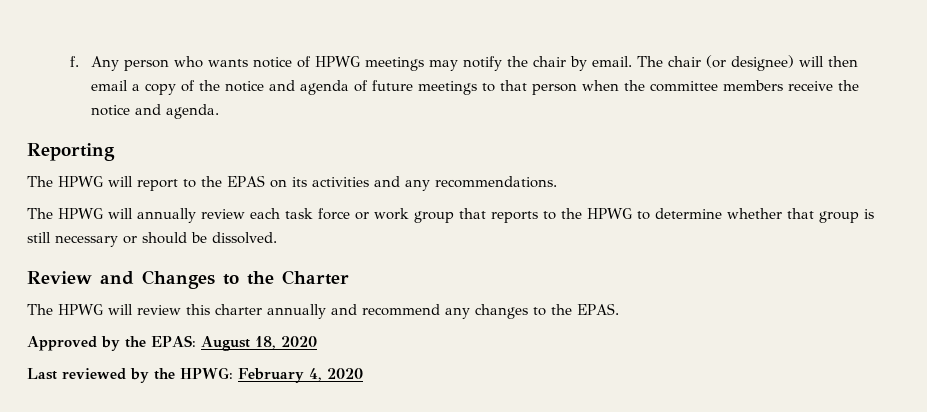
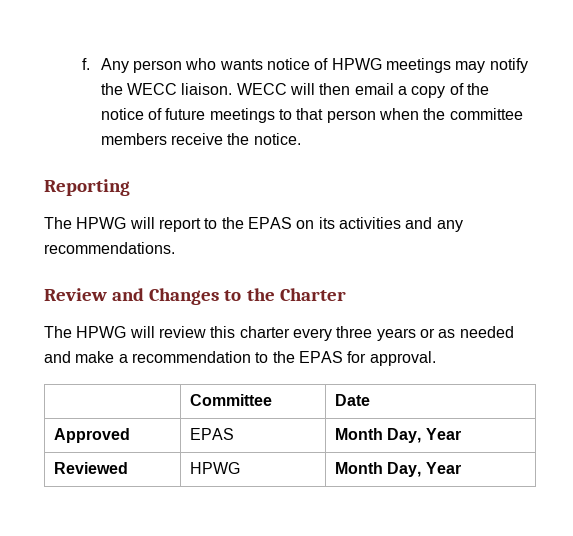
[533,55,795,71] chair by email. The chair (or designee) -> [127,83,287,95] WECC liaison. WECC
[269,80,350,95] and agenda -> (144, 114) none
[91,104,220,119] notice and agenda. -> [253,133,301,145] notice.
[27,208,874,223] [27,232,277,247] // The HPWG will annually review each task force or work group that reports to the HPWG to determine whether that group is still necessary or should be dissolved. -> (175, 248) none
[267,303,619,319] [27,335,317,351] [27,367,363,383] annually and recommend any changes to the EPAS. // Approved by the EPAS: August 18, 2020 // Last reviewed by the HPWG: February 4, 2020 -> [292,326,514,341] [44,351,436,366] [190,394,273,406] [335,394,371,406] [54,428,131,443] [190,428,235,440] [335,428,461,443] [54,462,129,474] [190,462,241,474] [335,462,461,477] every three years or as needed and make a recommendation to the EPAS for approval. // | Committee | Date // Approved | EPAS | Month Day, Year // Reviewed | HPWG | Month Day, Year

